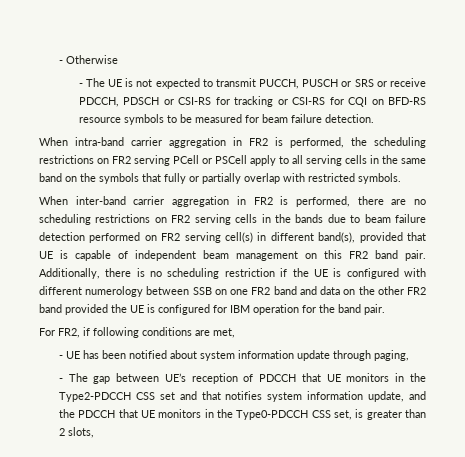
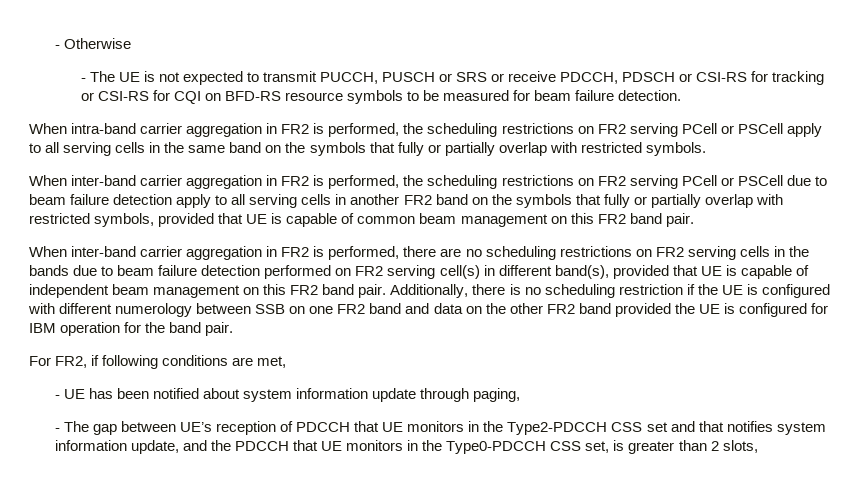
(401, 178) none -> [29,175,827,189] [29,194,783,208] [29,213,694,227] // When inter-band carrier aggregation in FR2 is performed, the scheduling restrictions on FR2 serving PCell or PSCell due to beam failure detection apply to all serving cells in another FR2 band on the symbols that fully or partially overlap with restricted symbols, provided that UE is capable of common beam management on this FR2 band pair.

